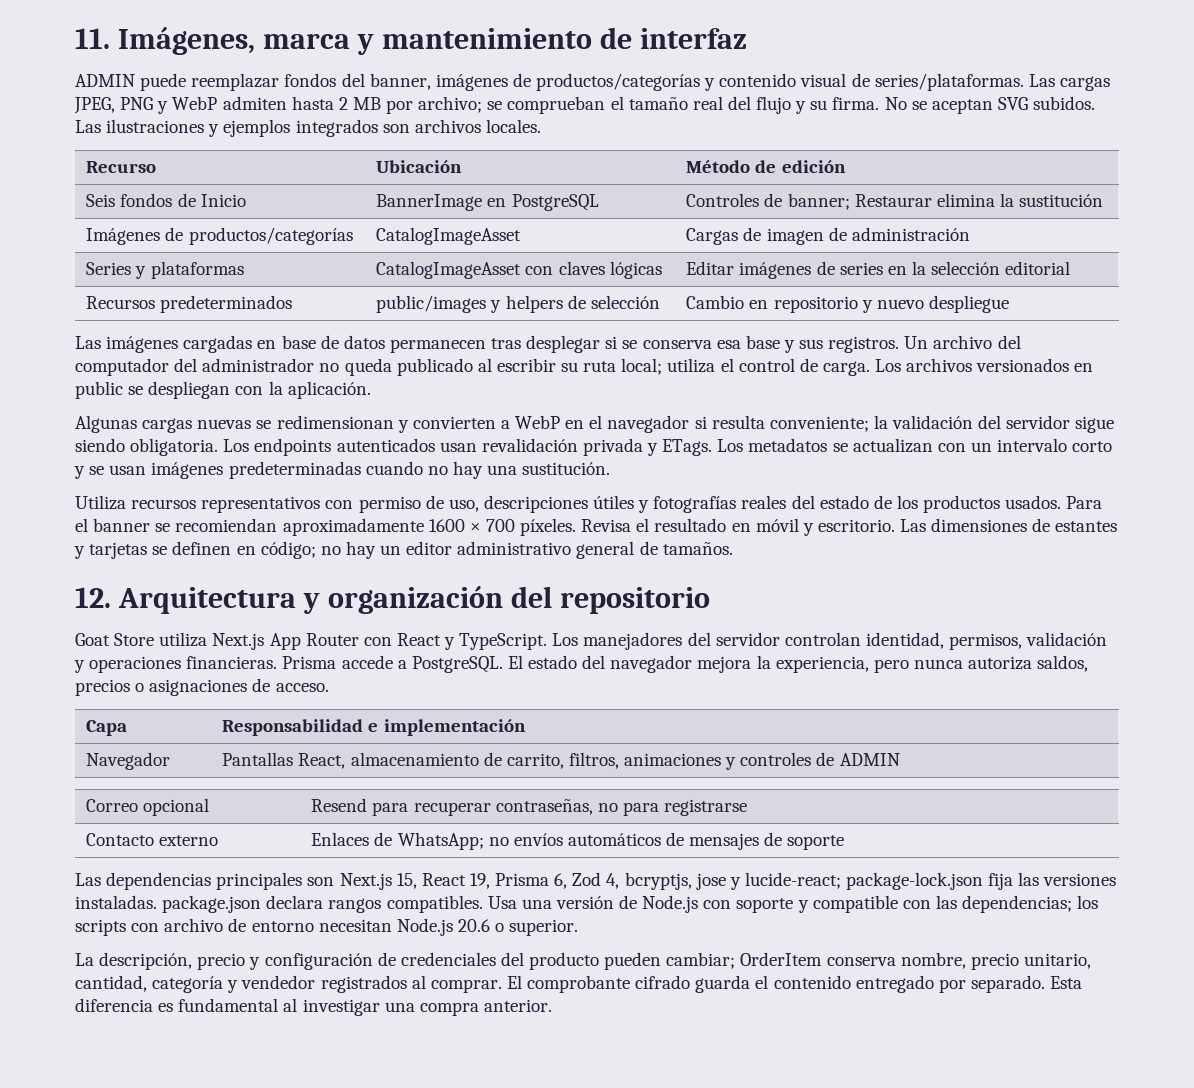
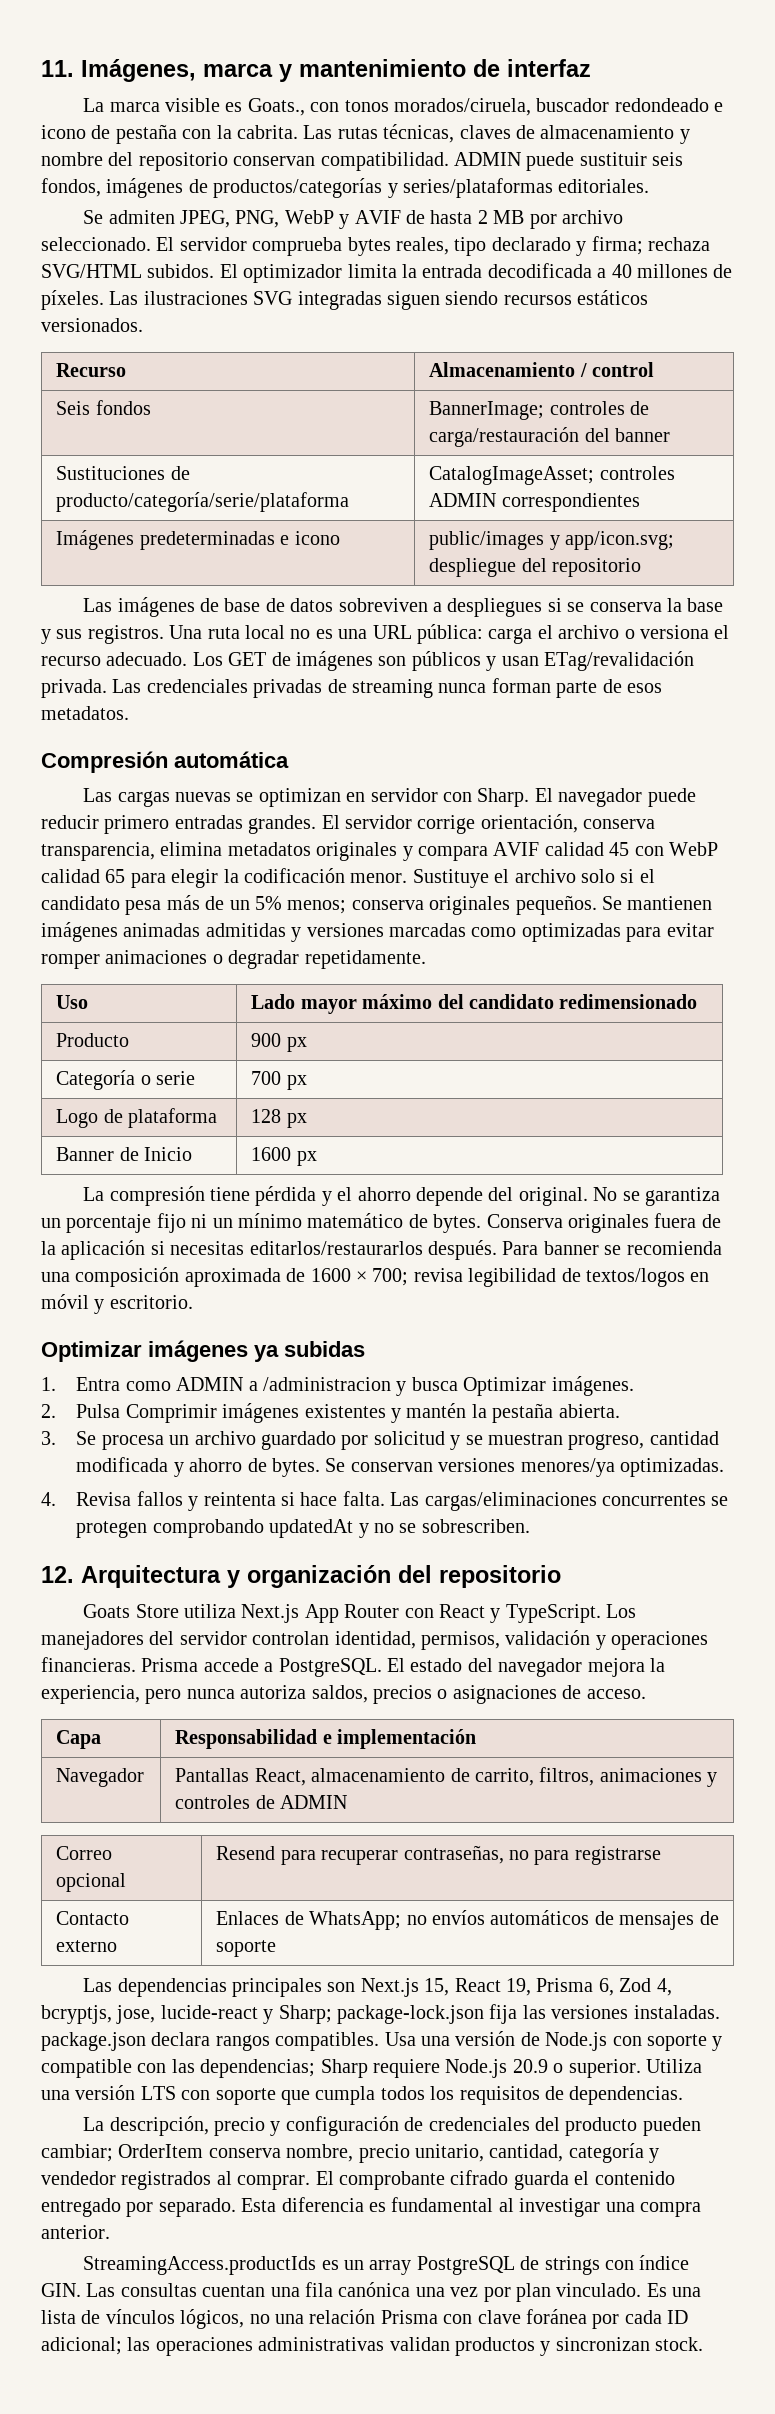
[75,73,1110,91] [74,96,1096,114] [75,119,541,137] [86,161,157,173] [376,160,463,173] [686,160,846,173] [86,193,246,207] [376,194,599,211] [686,193,1104,210] [86,227,353,245] [376,227,522,245] [686,227,970,245] [86,261,244,279] [376,261,662,279] [686,261,1071,279] [86,295,293,313] [376,295,660,313] [686,295,1009,313] ADMIN puede reemplazar fondos del banner, imágenes de productos/categorías y contenido visual de series/plataformas. Las cargas JPEG, PNG y WebP admiten hasta 2 MB por archivo; se comprueban el tamaño real del flujo y su firma. No se aceptan SVG subidos. Las ilustraciones y ejemplos integrados son archivos locales. // Recurso | Ubicación | Método de edición // Seis fondos de Inicio | BannerImage en PostgreSQL | Controles de banner; Restaurar elimina la sustitución // Imágenes de productos/categorías | CatalogImageAsset | Cargas de imagen de administración // Series y plataformas | CatalogImageAsset con claves lógicas | Editar imágenes de series en la selección editorial // Recursos predeterminados | public/images y helpers de selección | Cambio en repositorio y nuevo despliegue -> [83,98,724,116] [41,124,690,144] [41,152,684,171] [41,178,650,198] [83,210,624,229] [41,236,710,256] [41,263,733,283] [41,290,649,310] [41,318,143,332] [56,363,127,377] [429,362,655,377] [56,400,151,415] [429,401,650,420] [429,427,671,447] [56,466,190,480] [56,492,350,512] [429,466,675,485] [429,493,640,512] [56,530,340,550] [429,531,675,550] [429,558,642,577] La marca visible es Goats., con tonos morados/ciruela, buscador redondeado e icono de pestaña con la cabrita. Las rutas técnicas, claves de almacenamiento y nombre del repositorio conservan compatibilidad. ADMIN puede sustituir seis fondos, imágenes de productos/categorías y series/plataformas editoriales. // Se admiten JPEG, PNG, WebP y AVIF de hasta 2 MB por archivo seleccionado. El servidor comprueba bytes reales, tipo declarado y firma; rechaza SVG/HTML subidos. El optimizador limita la entrada decodificada a 40 millones de píxeles. Las ilustraciones SVG integradas siguen siendo recursos estáticos versionados. // Recurso | Almacenamiento / control // Seis fondos | BannerImage; controles de carga/restauración del banner // Sustituciones de producto/categoría/serie/plataforma | CatalogImageAsset; controles ADMIN correspondientes // Imágenes predeterminadas e icono | public/images y app/icon.svg; despliegue del repositorio
[183,335,277,353] cargadas en -> [200,598,220,612] de
[389,335,601,353] permanecen tras desplegar -> [338,598,543,617] sobreviven a despliegues
[716,340,741,349] esa -> [667,598,683,612] la
[904,335,1021,349] [75,358,1094,376] [75,381,371,399] [75,415,1115,433] [75,438,1113,456] [74,461,611,479] [75,495,1103,513] [75,518,1118,536] [74,541,733,559] Un archivo del computador del administrador no queda publicado al escribir su ruta local; utiliza el control de carga. Los archivos versionados en public se despliegan con la aplicación. // Algunas cargas nuevas se redimensionan y convierten a WebP en el navegador si resulta conveniente; la validación del servidor sigue siendo obligatoria. Los endpoints autenticados usan revalidación privada y ETags. Los metadatos se actualizan con un intervalo corto y se usan imágenes predeterminadas cuando no hay una sustitución. // Utiliza recursos representativos con permiso de uso, descripciones útiles y fotografías reales del estado de los productos usados. Para el banner se recomiendan aproximadamente 1600 × 700 píxeles. Revisa el resultado en móvil y escritorio. Las dimensiones de estantes y tarjetas se definen en código; no hay un editor administrativo general de tamaños. -> [169,624,730,644] [41,651,694,671] [41,678,662,698] [41,706,129,720] [41,751,289,773] [83,788,696,807] [41,814,656,834] [41,842,718,861] [41,868,655,888] [41,895,713,915] [41,922,714,942] [41,950,426,969] [56,995,89,1009] [251,994,698,1014] [56,1033,130,1047] [251,1033,307,1052] [56,1070,196,1090] [251,1071,307,1090] [56,1108,218,1128] [251,1109,307,1128] [56,1147,193,1161] [251,1147,317,1166] [83,1186,721,1206] [41,1213,721,1233] [41,1240,722,1260] [41,1267,710,1287] [41,1294,193,1314] [41,1340,365,1362] [41,1376,634,1396] [41,1403,620,1423] [41,1431,719,1450] [76,1457,725,1477] [41,1491,729,1511] [76,1519,530,1538] Una ruta local no es una URL pública: carga el archivo o versiona el recurso adecuado. Los GET de imágenes son públicos y usan ETag/revalidación privada. Las credenciales privadas de streaming nunca forman parte de esos metadatos. // Compresión automática // Las cargas nuevas se optimizan en servidor con Sharp. El navegador puede reducir primero entradas grandes. El servidor corrige orientación, conserva transparencia, elimina metadatos originales y compara AVIF calidad 45 con WebP calidad 65 para elegir la codificación menor. Sustituye el archivo solo si el candidato pesa más de un 5% menos; conserva originales pequeños. Se mantienen imágenes animadas admitidas y versiones marcadas como optimizadas para evitar romper animaciones o degradar repetidamente. // Uso | Lado mayor máximo del candidato redimensionado // Producto | 900 px // Categoría o serie | 700 px // Logo de plataforma | 128 px // Banner de Inicio | 1600 px // La compresión tiene pérdida y el ahorro depende del original. No se garantiza un porcentaje fijo ni un mínimo matemático de bytes. Conserva originales fuera de la aplicación si necesitas editarlos/restaurarlos después. Para banner se recomienda una composición aproximada de 1600 × 700; revisa legibilidad de textos/logos en móvil y escritorio. // Optimizar imágenes ya subidas // 1. Entra como ADMIN a /administracion y busca Optimizar imágenes. // 2. Pulsa Comprimir imágenes existentes y mantén la pestaña abierta. // 3. Se procesa un archivo guardado por solicitud y se muestran progreso, cantidad modificada y ahorro de bytes. Se conservan versiones menores/ya optimizadas. // 4. Revisa fallos y reintenta si hace falta. Las cargas/eliminaciones concurrentes se protegen comprobando updatedAt y no se sobrescriben.
[75,633,110,646] Goat -> [83,1604,131,1618] Goats
[695,872,841,890] jose y lucide-react; -> [116,2005,332,2024] jose, lucide-react y Sharp;
[1077,895,1099,909] [75,918,579,936] los scripts con archivo de entorno necesitan Node.js 20.6 o superior. -> [320,2059,702,2078] [41,2085,684,2105] Sharp requiere Node.js 20.9 o superior. Utiliza una versión LTS con soporte que cumpla todos los requisitos de dependencias.
(552, 1005) none -> [83,2255,690,2275] [41,2282,702,2302] [41,2309,689,2329] [41,2337,704,2356] // StreamingAccess.productIds es un array PostgreSQL de strings con índice GIN. Las consultas cuentan una fila canónica una vez por plan vinculado. Es una lista de vínculos lógicos, no una relación Prisma con clave foránea por cada ID adicional; las operaciones administrativas validan productos y sincronizan stock.

